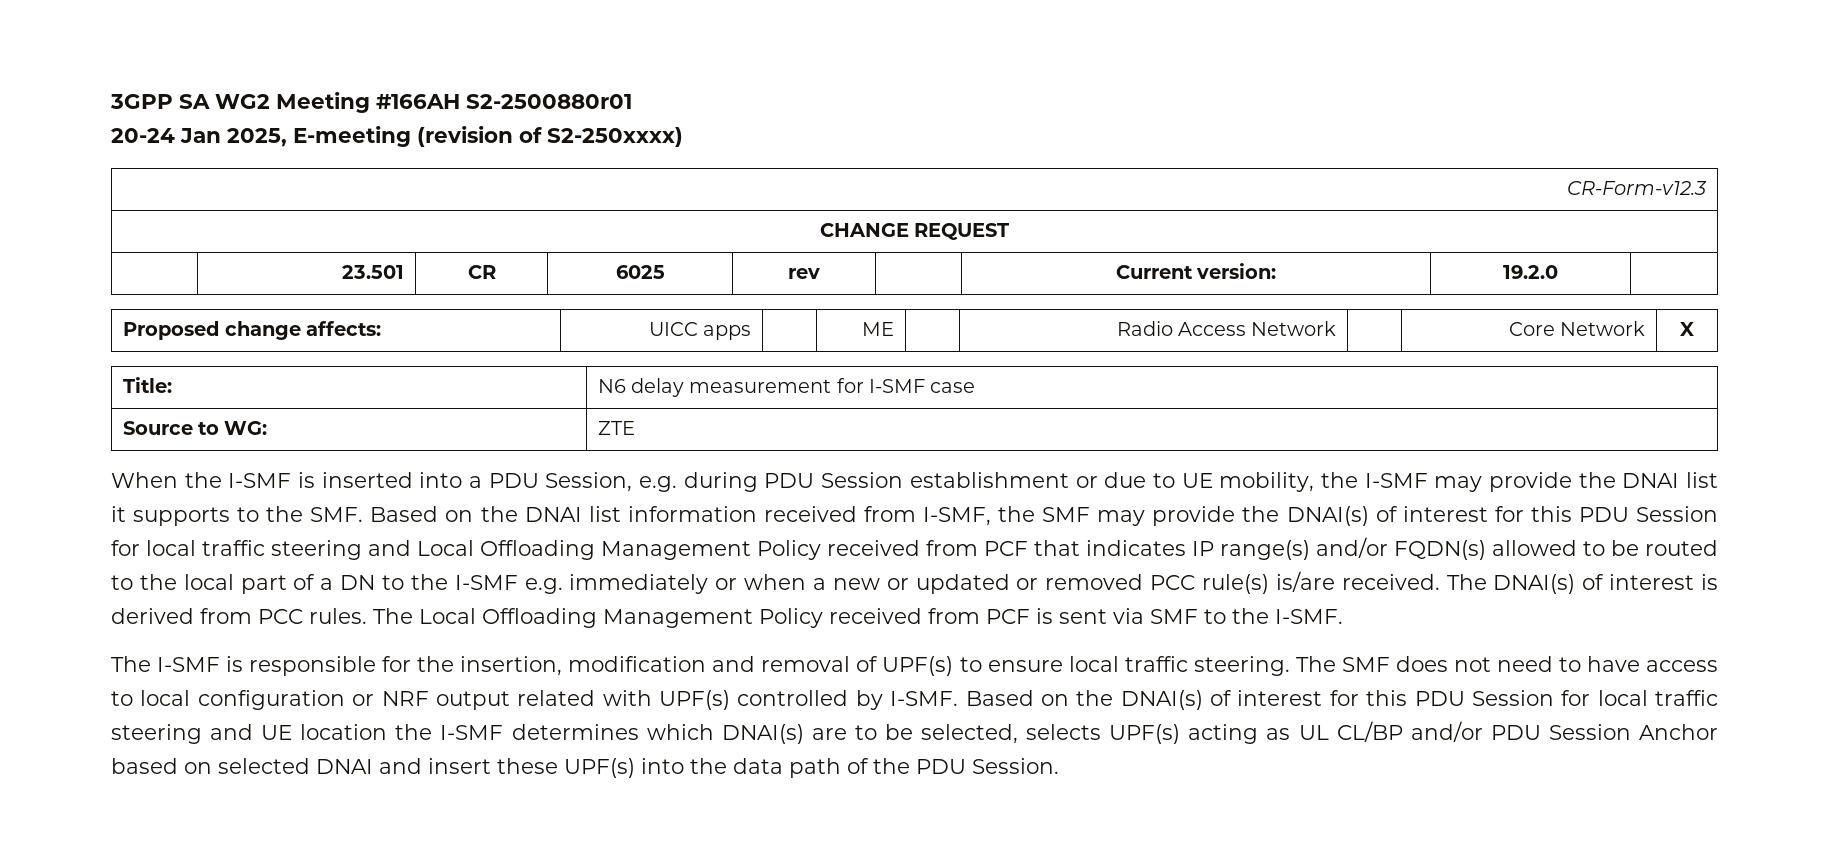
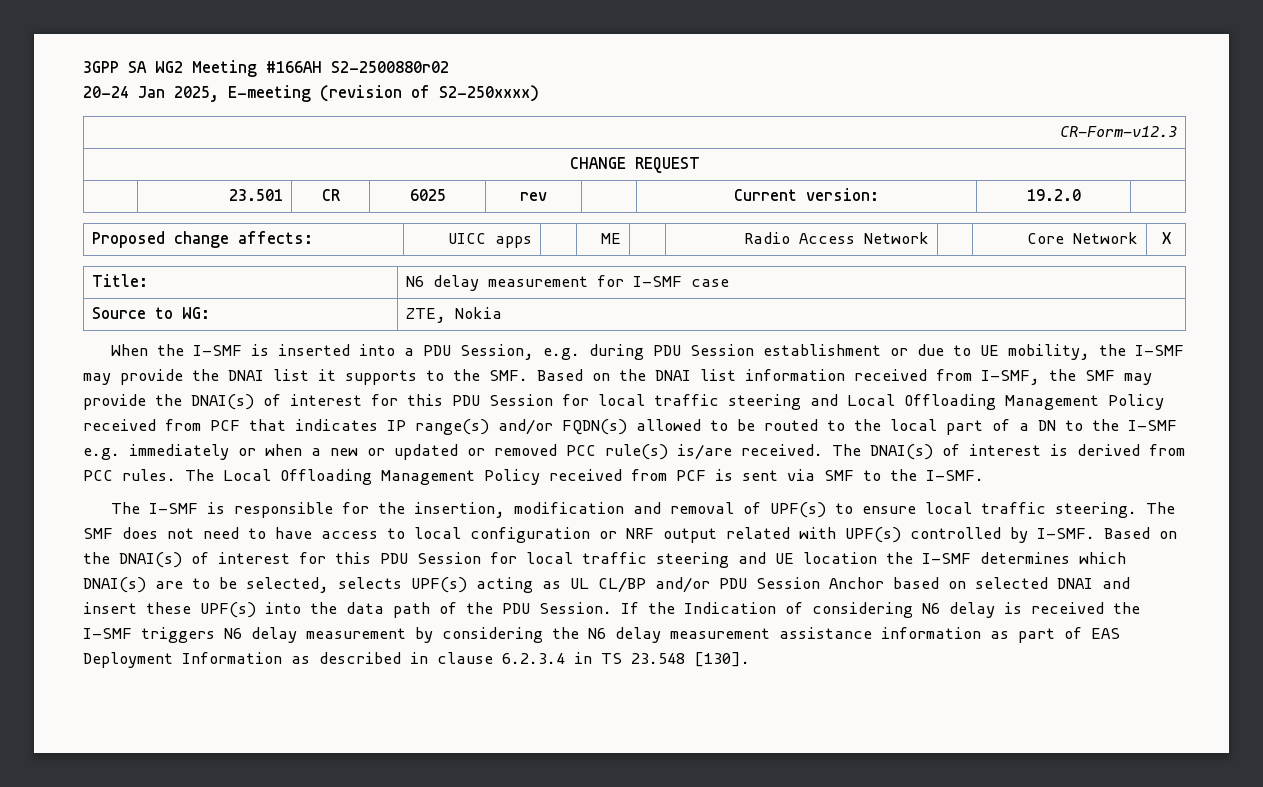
[466,94,632,109] S2-2500880r01 -> [331,61,449,73] S2-2500880r02
[597,421,635,435] ZTE -> [405,307,502,323] ZTE, Nokia
(1059, 766) none -> [621,602,1140,618] [83,627,1120,643] [83,652,750,668] If the Indication of considering N6 delay is received the I-SMF triggers N6 delay measurement by considering the N6 delay measurement assistance information as part of EAS Deployment Information as described in clause 6.2.3.4 in TS 23.548 [130].

